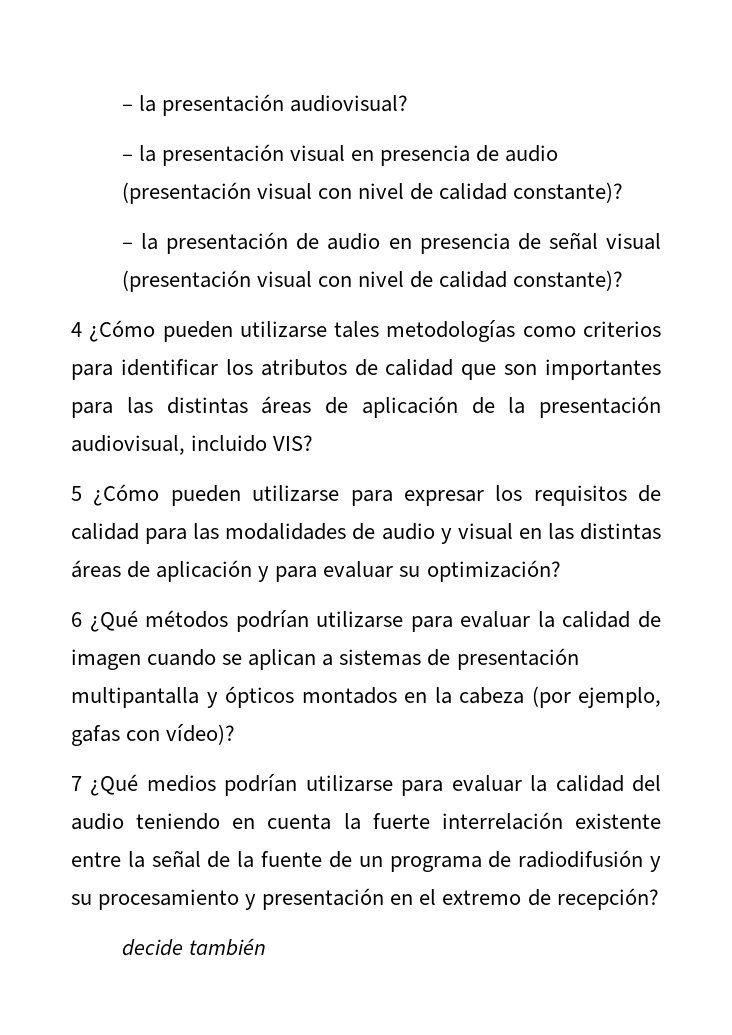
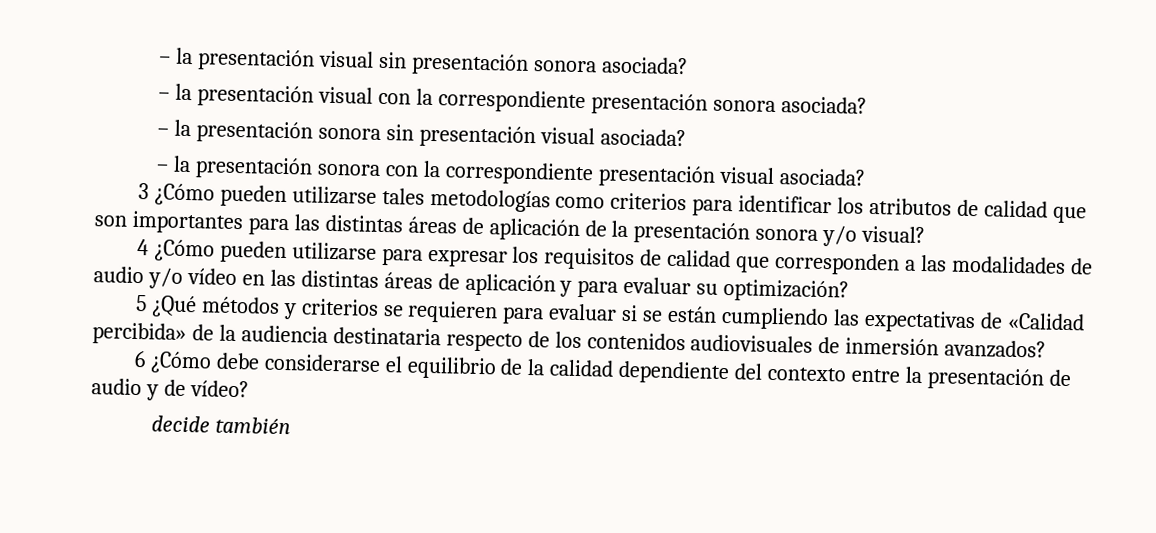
[121,94,409,116] [121,144,559,166] [121,182,624,204] [121,232,662,254] [121,270,624,292] [71,322,82,337] – la presentación audiovisual? // – la presentación visual en presencia de audio (presentación visual con nivel de calidad constante)? // – la presentación de audio en presencia de señal visual (presentación visual con nivel de calidad constante)? // 4 -> [159,47,688,76] [158,83,867,116] [157,119,686,149] [156,155,866,188] [137,182,149,200] – la presentación visual sin presentación sonora asociada? // – la presentación visual con la correspondiente presentación sonora asociada? // – la presentación sonora sin presentación visual asociada? // – la presentación sonora con la correspondiente presentación visual asociada? // 3
[71,435,314,455] [71,486,82,501] audiovisual, incluido VIS? // 5 -> [755,224,926,247] [136,238,149,256] sonora y/o visual? // 4
[145,528,188,544] para -> [735,252,917,276] que corresponden a
[440,523,513,544] y visual -> [147,267,237,289] y/o vídeo
[71,612,82,627] 6 -> [134,294,147,312] 5
[235,610,661,632] [71,648,579,670] [71,686,661,708] [71,724,236,746] [71,774,661,796] [71,812,662,830] [71,850,661,872] [71,888,659,910] podrían utilizarse para evaluar la calidad de imagen cuando se aplican a sistemas de presentación multipantalla y ópticos montados en la cabeza (por ejemplo, gafas con vídeo)? // 7 ¿Qué medios podrían utilizarse para evaluar la calidad del audio teniendo en cuenta la fuerte interrelación existente entre la señal de la fuente de un programa de radiodifusión y su procesamiento y presentación en el extremo de recepción? -> [282,298,1085,334] [92,322,1047,359] [133,350,1071,391] [91,378,249,401] y criterios se requieren para evaluar si se están cumpliendo las expectativas de «Calidad percibida» de la audiencia destinataria respecto de los contenidos audiovisuales de inmersión avanzados? // 6 ¿Cómo debe considerarse el equilibrio de la calidad dependiente del contexto entre la presentación de audio y de vídeo?

